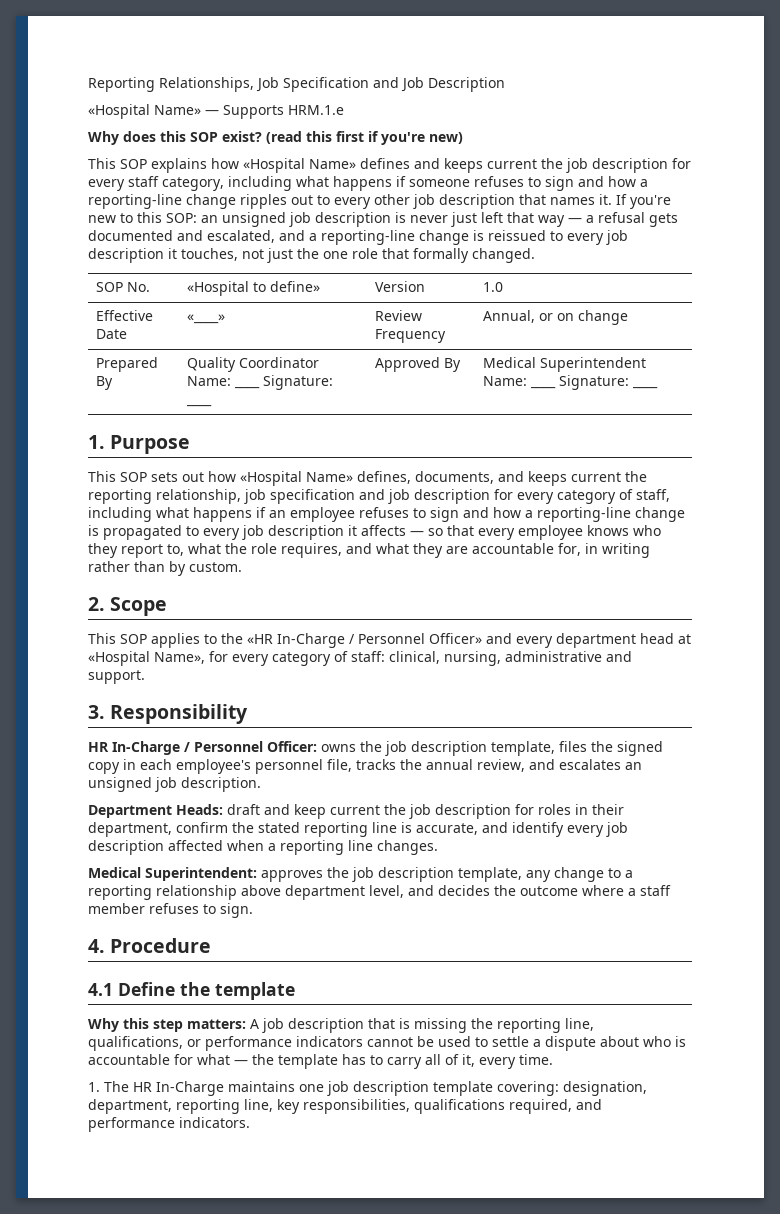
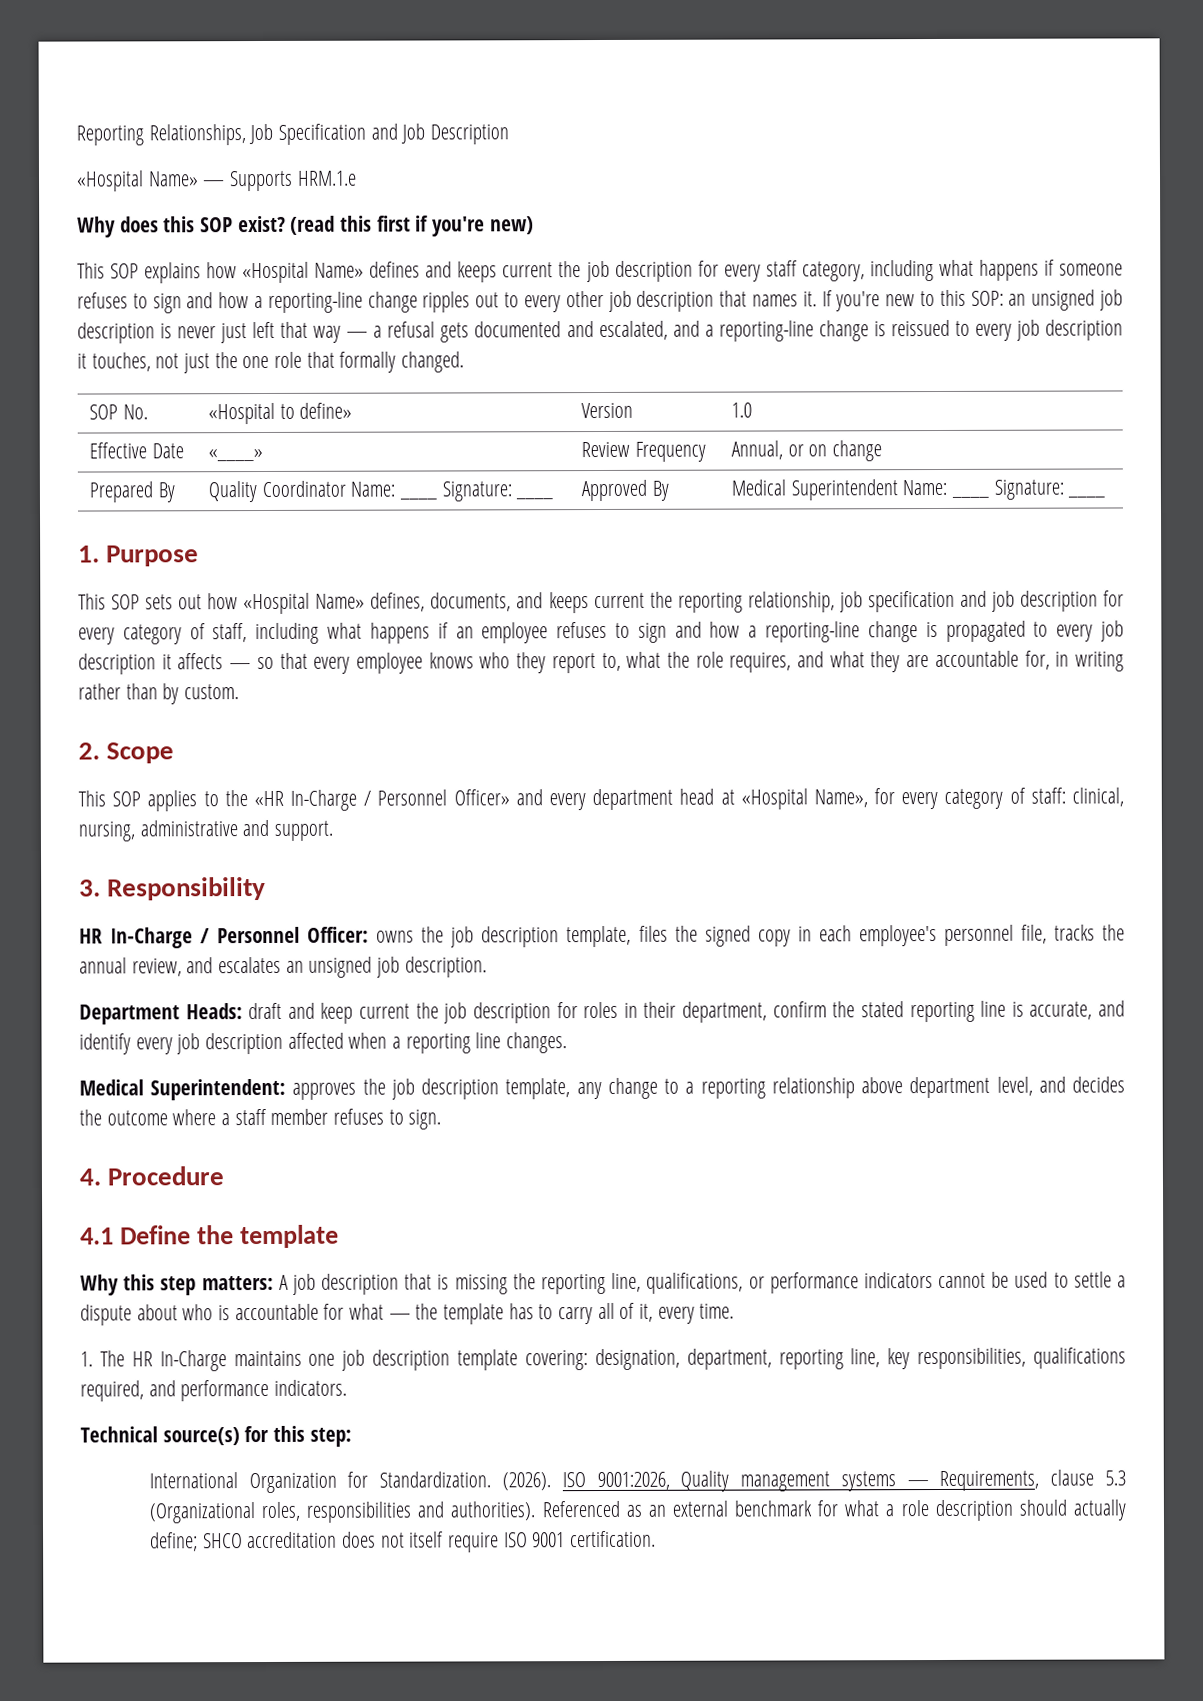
(250, 1122) none -> [80,1425,352,1447] [148,1469,1126,1494] [148,1499,1127,1524] [149,1530,656,1553] // Technical source(s) for this step: // International Organization for Standardization. (2026). ISO 9001:2026, Quality management systems — Requirements, clause 5.3 (Organizational roles, responsibilities and authorities). Referenced as an external benchmark for what a role description should actually define; SHCO accreditation does not itself require ISO 9001 certification.

